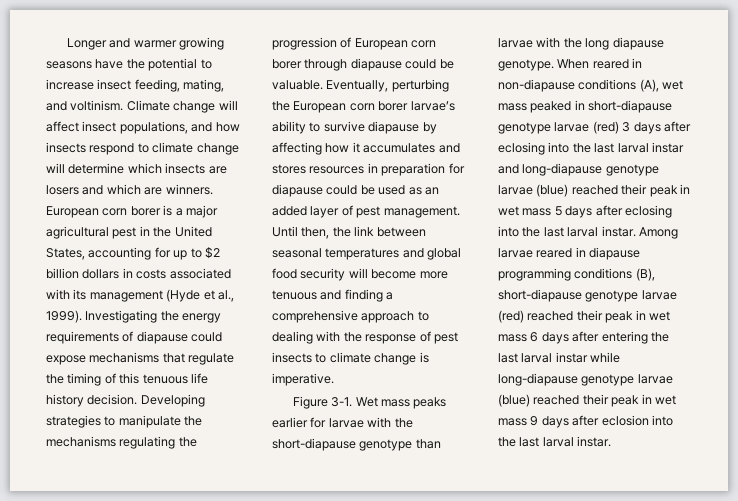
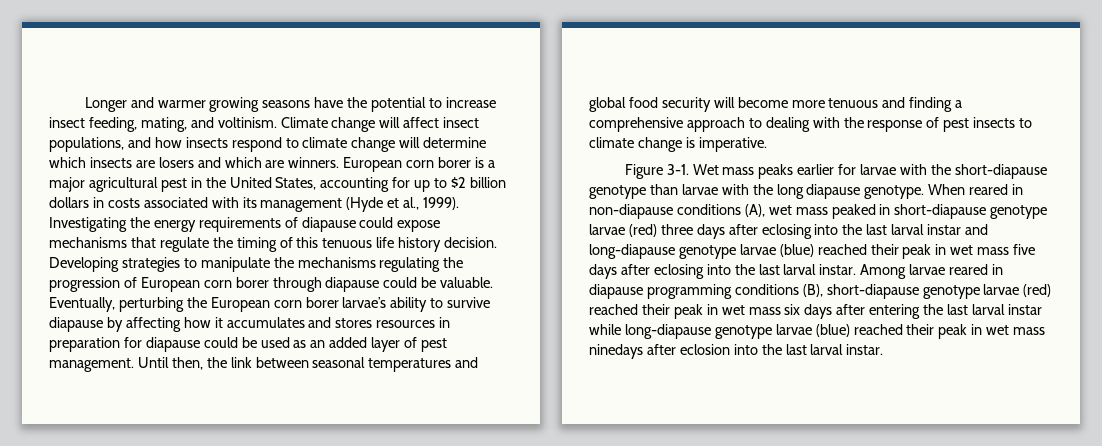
[622,122,631,132] 3 -> [660,224,693,235] three
[554,206,562,216] 5 -> [1013,244,1036,255] five
[530,332,539,342] 6 -> [784,304,801,315] six
[530,416,569,428] 9 days -> [589,344,643,359] ninedays

